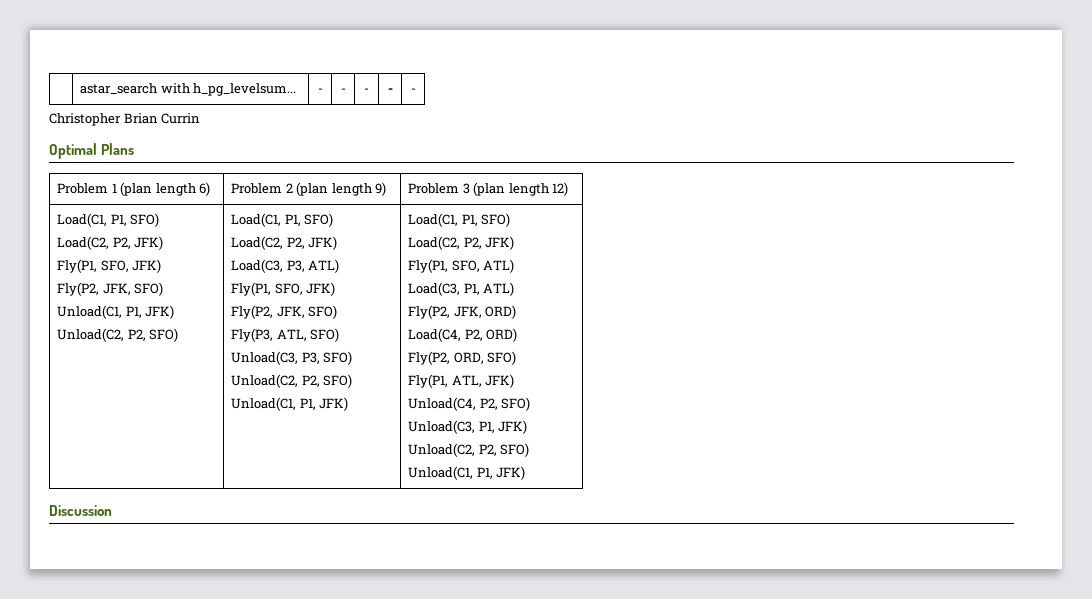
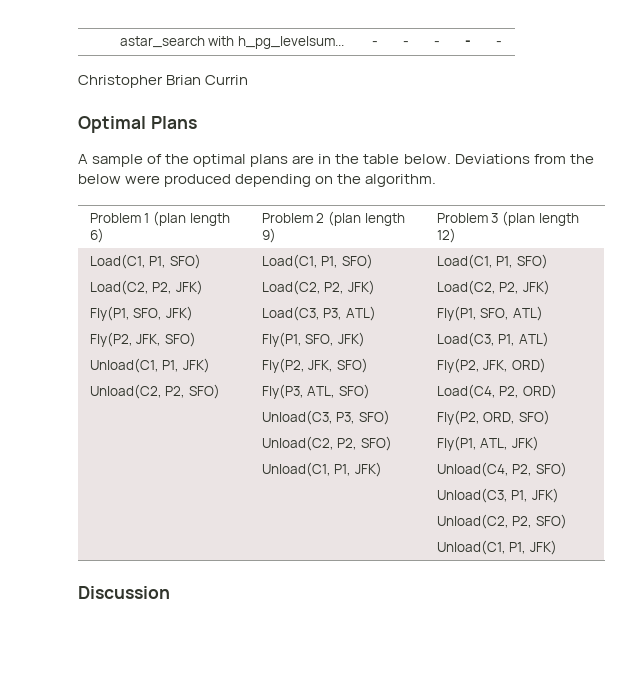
(135, 149) none -> [78,154,594,167] [78,174,437,187] // A sample of the optimal plans are in the table below. Deviations from the below were produced depending on the algorithm.

